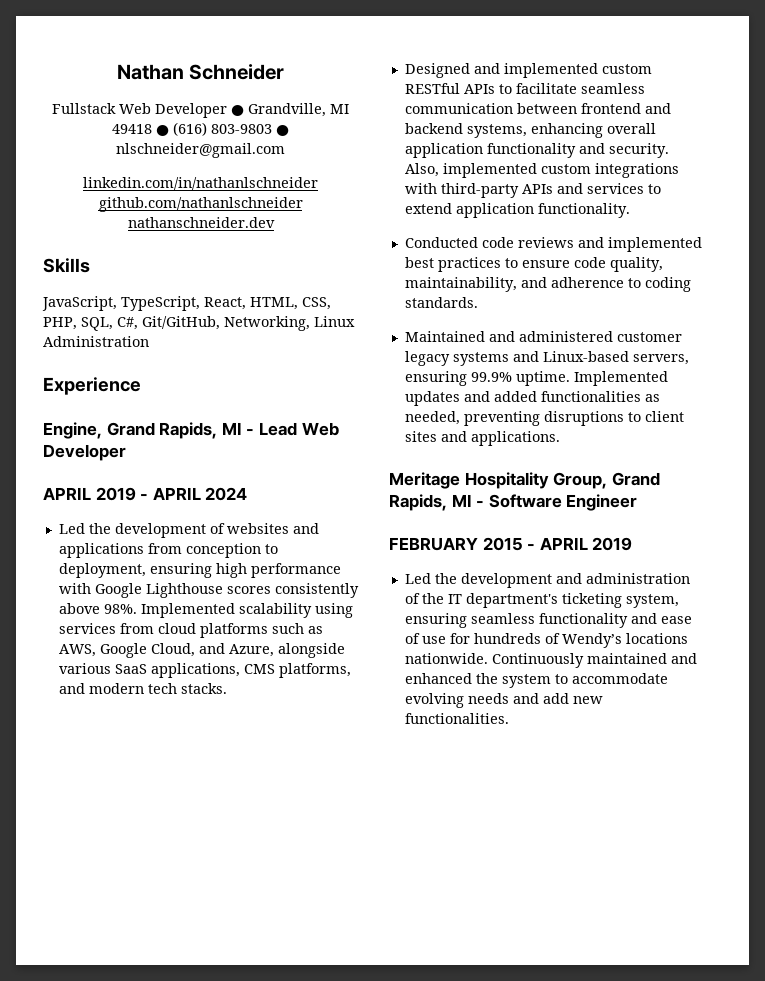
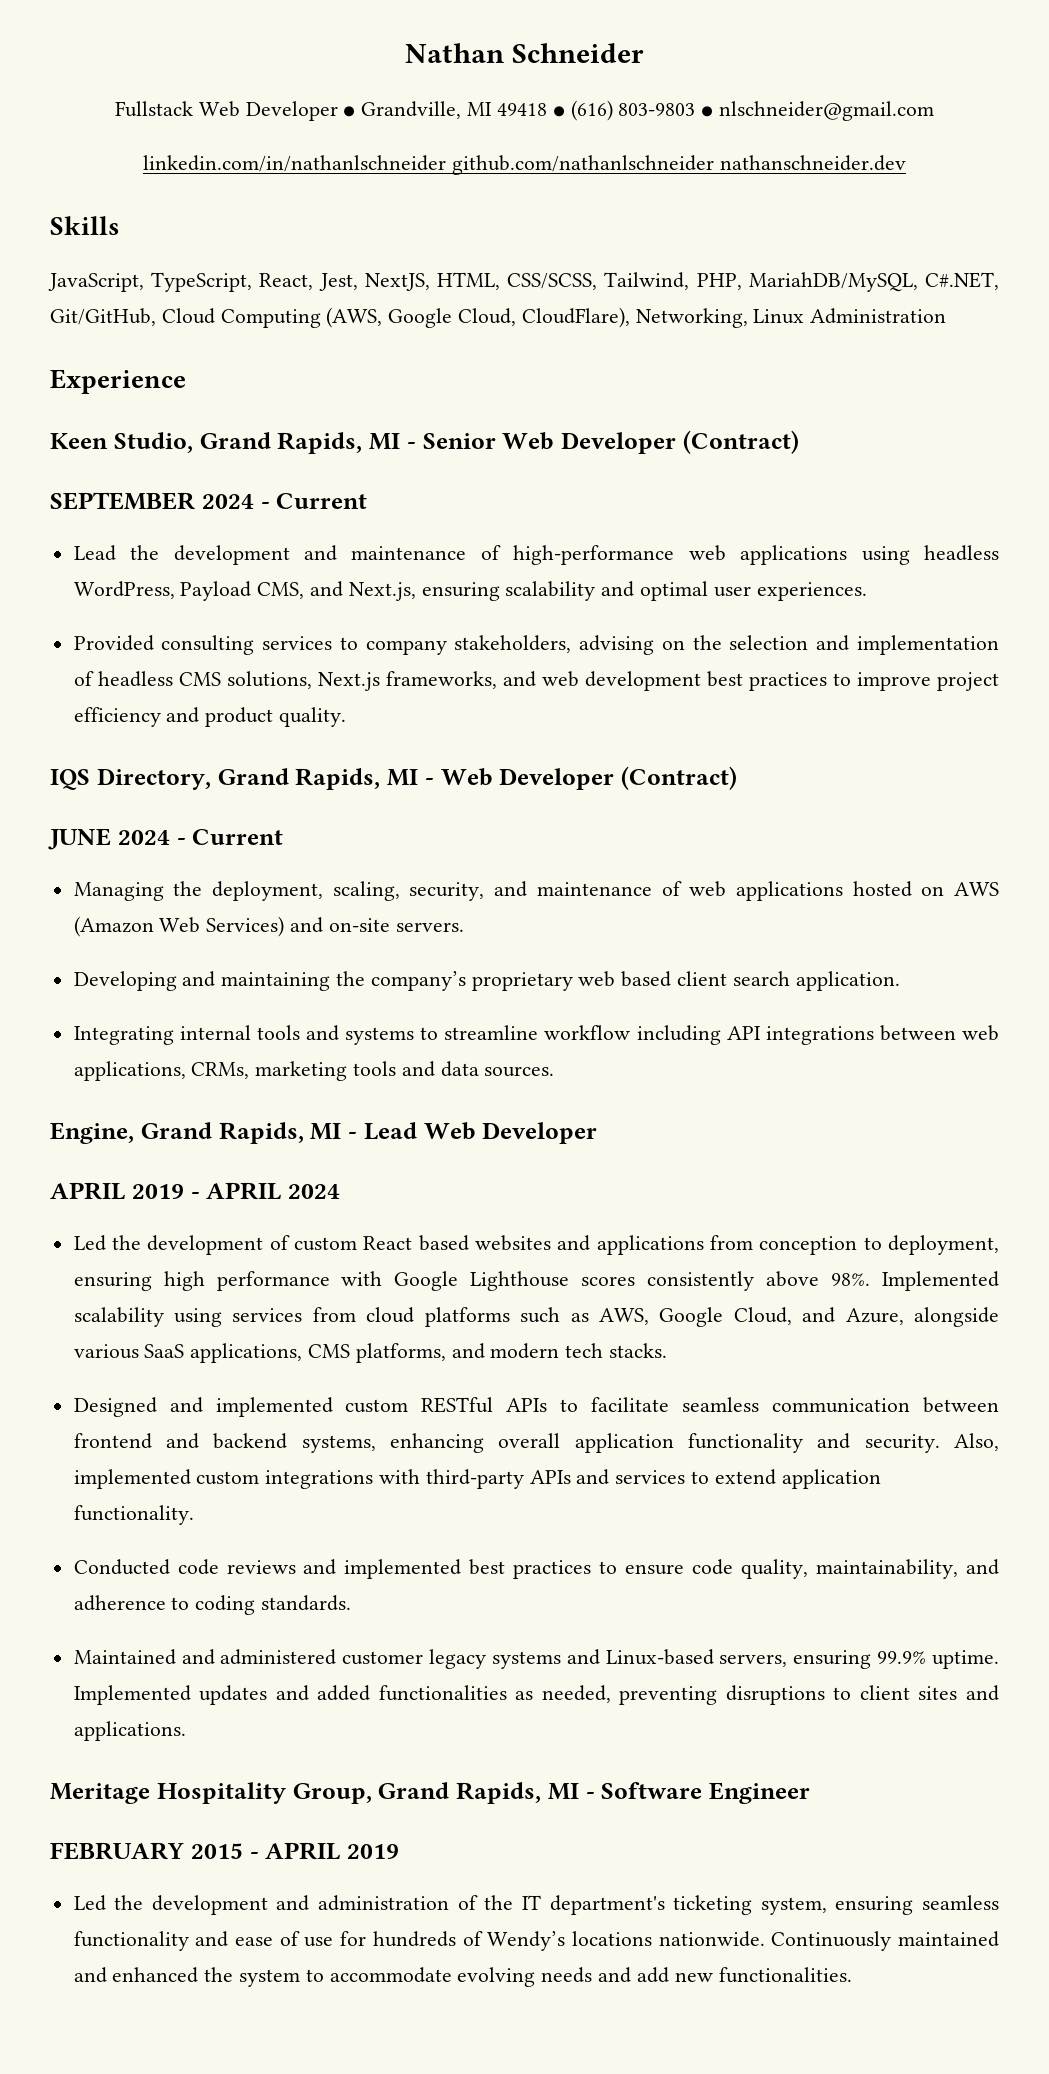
[250,297,331,310] [43,316,355,331] [43,336,149,347] [43,377,141,395] HTML, CSS, PHP, SQL, C#, Git/GitHub, Networking, Linux Administration // Experience -> [318,272,1000,292] [50,307,947,328] [50,369,186,394] [50,430,799,454] [50,492,368,510] [73,545,999,565] [73,581,867,601] [73,635,999,655] [73,671,999,691] [73,707,347,727] [50,766,737,790] [48,828,284,850] [73,881,999,901] [73,916,464,937] [73,971,900,991] [73,1025,999,1045] [73,1061,555,1081] Jest, NextJS, HTML, CSS/SCSS, Tailwind, PHP, MariahDB/MySQL, C#.NET, Git/GitHub, Cloud Computing (AWS, Google Cloud, CloudFlare), Networking, Linux Administration // Experience // Keen Studio, Grand Rapids, MI - Senior Web Developer (Contract) // SEPTEMBER 2024 - Current // Lead the development and maintenance of high-performance web applications using headless WordPress, Payload CMS, and Next.js, ensuring scalability and optimal user experiences. // Provided consulting services to company stakeholders, advising on the selection and implementation of headless CMS solutions, Next.js frameworks, and web development best practices to improve project efficiency and product quality. // IQS Directory, Grand Rapids, MI - Web Developer (Contract) // JUNE 2024 - Current // Managing the deployment, scaling, security, and maintenance of web applications hosted on AWS (Amazon Web Services) and on-site servers. // Developing and maintaining the company’s proprietary web based client search application. // Integrating internal tools and systems to streamline workflow including API integrations between web applications, CRMs, marketing tools and data sources.
(225, 528) none -> [293,1235,469,1251] custom React based

